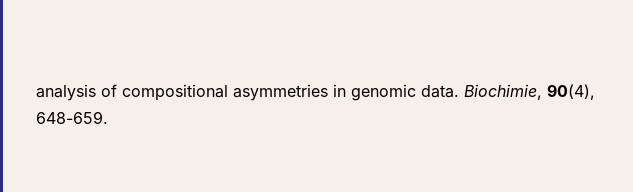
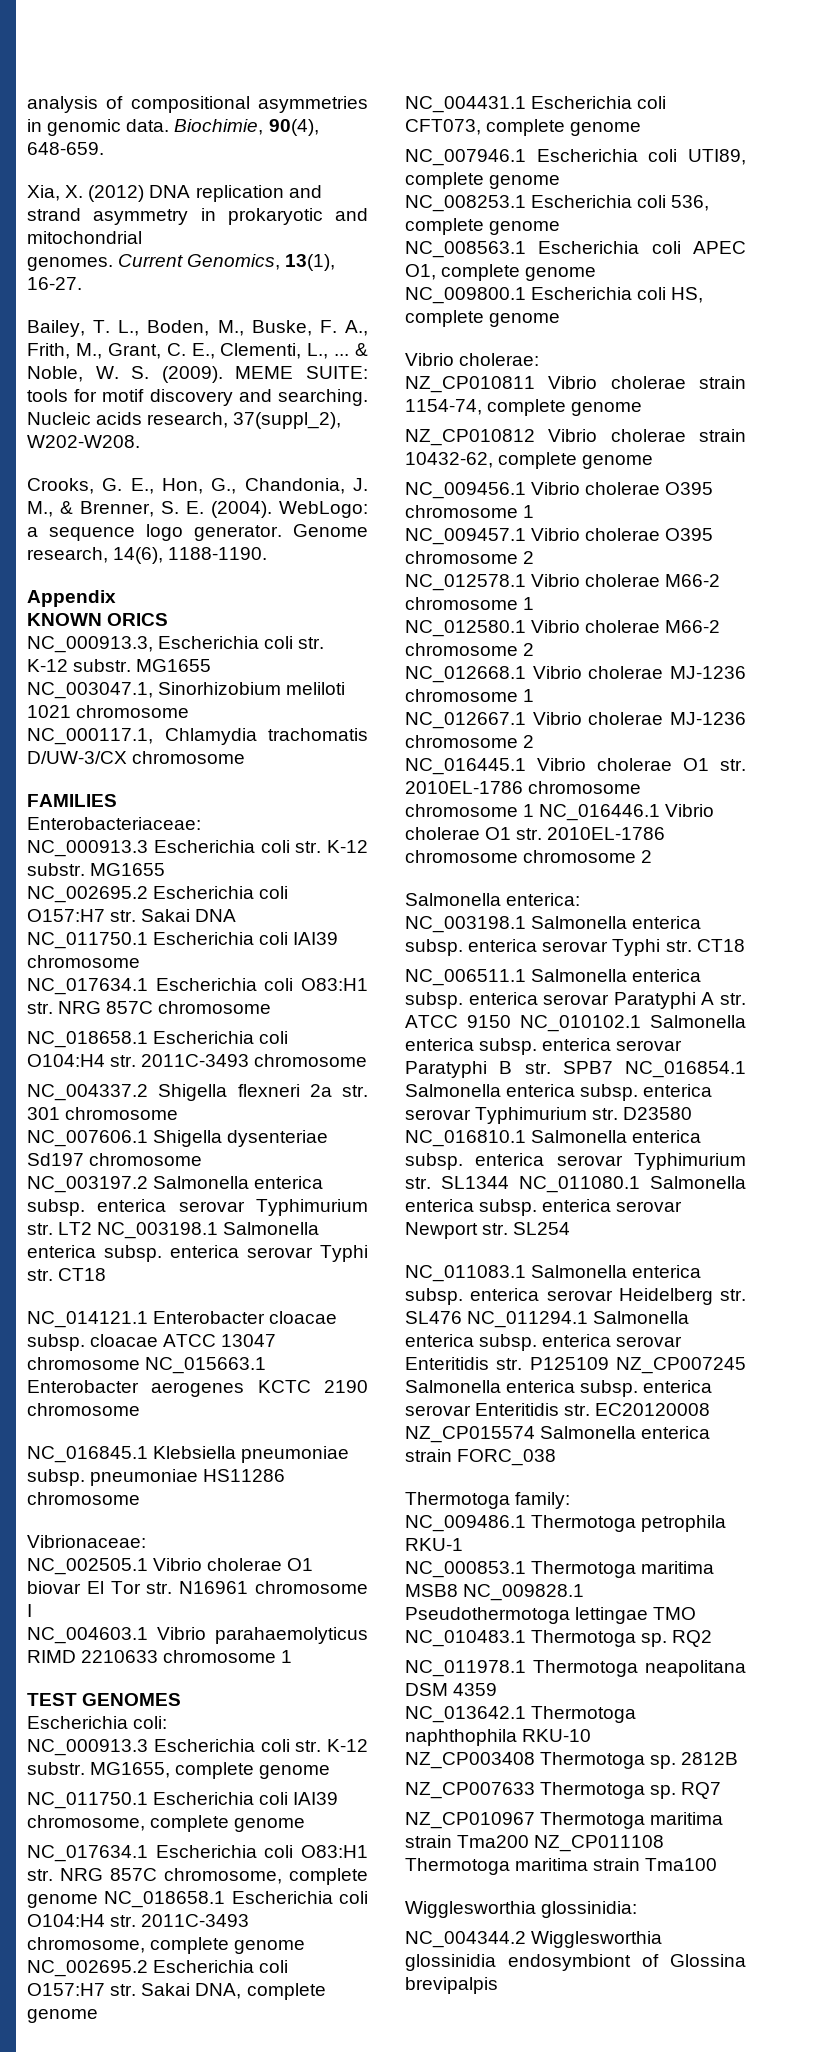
(108, 117) none -> [27,185,322,202] [27,208,368,225] [27,231,142,244] [27,254,336,271] [27,277,82,290] [27,320,368,337] [27,343,368,359] [27,366,368,383] [27,389,369,406] [27,412,342,429] [27,435,140,448] [27,478,368,494] [27,501,368,518] [27,524,368,541] [27,547,268,564] [27,590,116,607] [27,613,169,626] [27,636,325,653] [27,659,212,672] [27,682,346,699] [27,705,190,718] [27,728,368,745] [27,751,246,764] [27,794,117,807] [27,817,201,830] [27,840,368,857] [27,863,166,876] [27,886,289,903] [27,909,237,922] [27,932,339,949] [27,955,140,968] [27,978,369,995] [27,1001,272,1014] [27,1031,289,1048] [27,1054,368,1067] [27,1084,368,1101] [27,1107,179,1120] [27,1130,329,1147] [27,1153,203,1166] [27,1176,324,1193] [27,1199,368,1216] [27,1222,320,1239] [27,1245,368,1262] [27,1268,107,1281] [27,1311,338,1328] [27,1334,277,1351] [27,1357,267,1374] [27,1380,368,1397] [27,1403,140,1416] [27,1446,350,1463] [27,1469,286,1486] [27,1492,140,1505] [27,1535,146,1548] [27,1558,314,1575] [27,1581,369,1594] [27,1604,32,1617] [27,1627,368,1644] [27,1650,293,1663] [27,1693,182,1706] [27,1716,168,1729] [27,1739,368,1756] [27,1762,331,1779] [27,1792,339,1809] [27,1815,306,1832] [27,1845,369,1862] [27,1868,368,1885] [27,1891,368,1908] [27,1914,250,1927] [27,1937,306,1954] [27,1960,289,1977] [27,1983,326,2000] [27,2009,98,2023] [405,96,667,113] [405,119,642,136] [405,149,746,166] [405,172,561,189] [405,195,710,212] [405,218,561,235] [405,241,746,258] [405,264,597,281] [405,287,704,304] [405,310,561,327] [405,353,540,366] [405,376,746,393] [405,399,643,416] [405,429,746,446] [405,452,654,469] [405,482,714,499] [405,505,535,518] [405,528,714,545] [405,551,535,564] [405,574,721,591] [405,597,535,610] [405,620,721,637] [405,643,535,656] [405,666,746,683] [405,689,535,702] [405,712,746,729] [405,735,535,748] [405,758,746,775] [405,781,642,794] [405,804,715,821] [405,827,666,840] [405,850,653,863] [405,893,581,906] [405,916,702,933] [405,939,745,956] [405,969,702,986] [405,992,746,1009] [405,1015,746,1032] [405,1038,683,1055] [405,1061,746,1078] [405,1084,713,1101] [405,1107,693,1124] [405,1130,702,1147] [405,1153,746,1170] [405,1176,746,1193] [405,1199,683,1216] [405,1222,571,1239] [405,1265,702,1282] [405,1288,746,1305] [405,1311,690,1328] [405,1334,683,1351] [405,1357,746,1374] [405,1380,713,1397] [405,1403,711,1416] [405,1426,711,1443] [405,1449,557,1466] [405,1492,571,1509] [405,1515,727,1532] [405,1538,463,1551] [405,1561,715,1578] [405,1584,585,1601] [405,1607,697,1624] [405,1630,713,1647] [405,1660,746,1677] [405,1683,498,1696] [405,1706,637,1723] [405,1729,592,1746] [405,1752,739,1769] [405,1782,722,1799] [405,1812,724,1829] [405,1835,665,1852] [405,1858,718,1875] [405,1901,638,1918] [405,1931,663,1948] [405,1954,746,1971] [405,1977,498,1994] // Xia, X. (2012) DNA replication and strand asymmetry in prokaryotic and mitochondrial // genomes. Current Genomics, 13(1), 16-27. // Bailey, T. L., Boden, M., Buske, F. A., Frith, M., Grant, C. E., Clementi, L., ... & Noble, W. S. (2009). MEME SUITE: tools for motif discovery and searching. Nucleic acids research, 37(suppl_2), W202-W208. // Crooks, G. E., Hon, G., Chandonia, J. M., & Brenner, S. E. (2004). WebLogo: a sequence logo generator. Genome research, 14(6), 1188-1190. // Appendix // KNOWN ORICS // NC_000913.3, Escherichia coli str. K-12 substr. MG1655 // NC_003047.1, Sinorhizobium meliloti 1021 chromosome // NC_000117.1, Chlamydia trachomatis D/UW-3/CX chromosome // FAMILIES // Enterobacteriaceae: // NC_000913.3 Escherichia coli str. K-12 substr. MG1655 // NC_002695.2 Escherichia coli O157:H7 str. Sakai DNA // NC_011750.1 Escherichia coli IAI39 chromosome // NC_017634.1 Escherichia coli O83:H1 str. NRG 857C chromosome // NC_018658.1 Escherichia coli O104:H4 str. 2011C-3493 chromosome // NC_004337.2 Shigella flexneri 2a str. 301 chromosome // NC_007606.1 Shigella dysenteriae Sd197 chromosome // NC_003197.2 Salmonella enterica subsp. enterica serovar Typhimurium str. LT2 NC_003198.1 Salmonella enterica subsp. enterica serovar Typhi str. CT18 // NC_014121.1 Enterobacter cloacae subsp. cloacae ATCC 13047 chromosome NC_015663.1 Enterobacter aerogenes KCTC 2190 chromosome // NC_016845.1 Klebsiella pneumoniae subsp. pneumoniae HS11286 chromosome // Vibrionaceae: // NC_002505.1 Vibrio cholerae O1 biovar El Tor str. N16961 chromosome I // NC_004603.1 Vibrio parahaemolyticus RIMD 2210633 chromosome 1 // TEST GENOMES // Escherichia coli: // NC_000913.3 Escherichia coli str. K-12 substr. MG1655, complete genome // NC_011750.1 Escherichia coli IAI39 chromosome, complete genome // NC_017634.1 Escherichia coli O83:H1 str. NRG 857C chromosome, complete genome NC_018658.1 Escherichia coli O104:H4 str. 2011C-3493 chromosome, complete genome NC_002695.2 Escherichia coli O157:H7 str. Sakai DNA, complete genome // NC_004431.1 Escherichia coli CFT073, complete genome // NC_007946.1 Escherichia coli UTI89, complete genome // NC_008253.1 Escherichia coli 536, complete genome // NC_008563.1 Escherichia coli APEC O1, complete genome // NC_009800.1 Escherichia coli HS, complete genome // Vibrio cholerae: // NZ_CP010811 Vibrio cholerae strain 1154-74, complete genome // NZ_CP010812 Vibrio cholerae strain 10432-62, complete genome // NC_009456.1 Vibrio cholerae O395 chromosome 1 // NC_009457.1 Vibrio cholerae O395 chromosome 2 // NC_012578.1 Vibrio cholerae M66-2 chromosome 1 // NC_012580.1 Vibrio cholerae M66-2 chromosome 2 // NC_012668.1 Vibrio cholerae MJ-1236 chromosome 1 // NC_012667.1 Vibrio cholerae MJ-1236 chromosome 2 // NC_016445.1 Vibrio cholerae O1 str. 2010EL-1786 chromosome chromosome 1 NC_016446.1 Vibrio cholerae O1 str. 2010EL-1786 chromosome chromosome 2 // Salmonella enterica: // NC_003198.1 Salmonella enterica subsp. enterica serovar Typhi str. CT18 // NC_006511.1 Salmonella enterica subsp. enterica serovar Paratyphi A str. ATCC 9150 NC_010102.1 Salmonella enterica subsp. enterica serovar Paratyphi B str. SPB7 NC_016854.1 Salmonella enterica subsp. enterica serovar Typhimurium str. D23580 NC_016810.1 Salmonella enterica subsp. enterica serovar Typhimurium str. SL1344 NC_011080.1 Salmonella enterica subsp. enterica serovar Newport str. SL254 // NC_011083.1 Salmonella enterica subsp. enterica serovar Heidelberg str. SL476 NC_011294.1 Salmonella enterica subsp. enterica serovar Enteritidis str. P125109 NZ_CP007245 Salmonella enterica subsp. enterica serovar Enteritidis str. EC20120008 NZ_CP015574 Salmonella enterica strain FORC_038 // Thermotoga family: // NC_009486.1 Thermotoga petrophila RKU-1 // NC_000853.1 Thermotoga maritima MSB8 NC_009828.1 Pseudothermotoga lettingae TMO NC_010483.1 Thermotoga sp. RQ2 // NC_011978.1 Thermotoga neapolitana DSM 4359 // NC_013642.1 Thermotoga naphthophila RKU-10 // NZ_CP003408 Thermotoga sp. 2812B // NZ_CP007633 Thermotoga sp. RQ7 // NZ_CP010967 Thermotoga maritima strain Tma200 NZ_CP011108 Thermotoga maritima strain Tma100 // Wigglesworthia glossinidia: // NC_004344.2 Wigglesworthia glossinidia endosymbiont of Glossina brevipalpis

